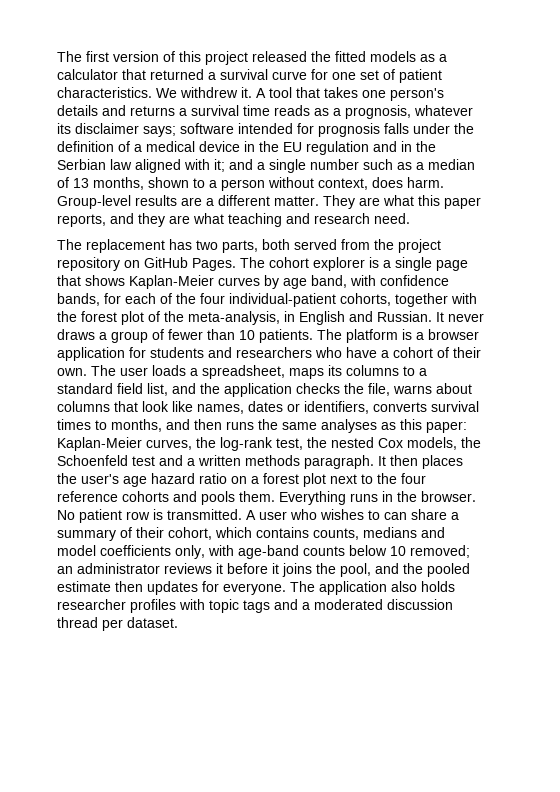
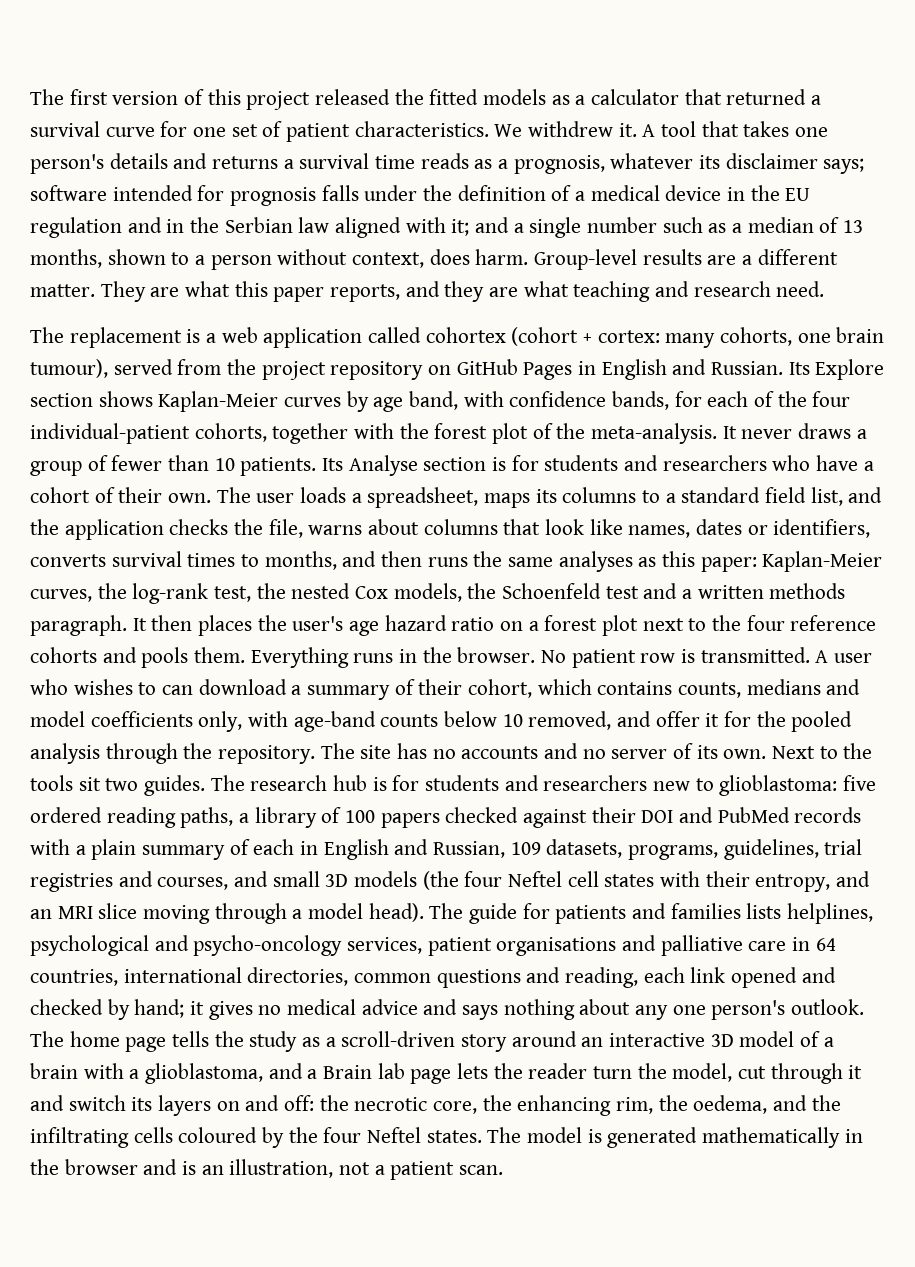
[169,239,290,253] has two parts, both -> [186,327,885,348] [30,359,108,378] is a web application called cohortex (cohort + cortex: many cohorts, one brain tumour),
[192,257,468,271] [57,275,81,286] Pages. The cohort explorer is a single page that -> [523,359,885,380] [30,393,93,407] Pages in English and Russian. Its Explore section
[188,311,432,325] meta-analysis, in English and Russian. -> [591,423,718,444] meta-analysis.
[317,329,479,343] [57,347,125,361] The platform is a browser application -> [322,455,507,476] Its Analyse section is
[411,509,447,520] share -> [198,679,287,695] download
[410,545,470,558] [57,563,470,577] [57,581,455,595] [57,599,453,613] [57,617,178,631] removed; an administrator reviews it before it joins the pool, and the pooled estimate then updates for everyone. The application also holds researcher profiles with topic tags and a moderated discussion thread per dataset. -> [528,711,853,732] [30,743,873,764] [30,775,877,796] [30,807,862,828] [30,839,863,860] [30,871,871,892] [30,903,874,924] [30,935,836,956] [30,967,836,988] [30,999,865,1020] [30,1031,834,1052] [30,1063,863,1084] [30,1095,841,1116] [30,1127,863,1148] [30,1159,504,1180] removed, and offer it for the pooled analysis through the repository. The site has no accounts and no server of its own. Next to the tools sit two guides. The research hub is for students and researchers new to glioblastoma: five ordered reading paths, a library of 100 papers checked against their DOI and PubMed records with a plain summary of each in English and Russian, 109 datasets, programs, guidelines, trial registries and courses, and small 3D models (the four Neftel cell states with their entropy, and an MRI slice moving through a model head). The guide for patients and families lists helplines, psychological and psycho-oncology services, patient organisations and palliative care in 64 countries, international directories, common questions and reading, each link opened and checked by hand; it gives no medical advice and says nothing about any one person's outlook. The home page tells the study as a scroll-driven story around an interactive 3D model of a brain with a glioblastoma, and a Brain lab page lets the reader turn the model, cut through it and switch its layers on and off: the necrotic core, the enhancing rim, the oedema, and the infiltrating cells coloured by the four Neftel states. The model is generated mathematically in the browser and is an illustration, not a patient scan.

